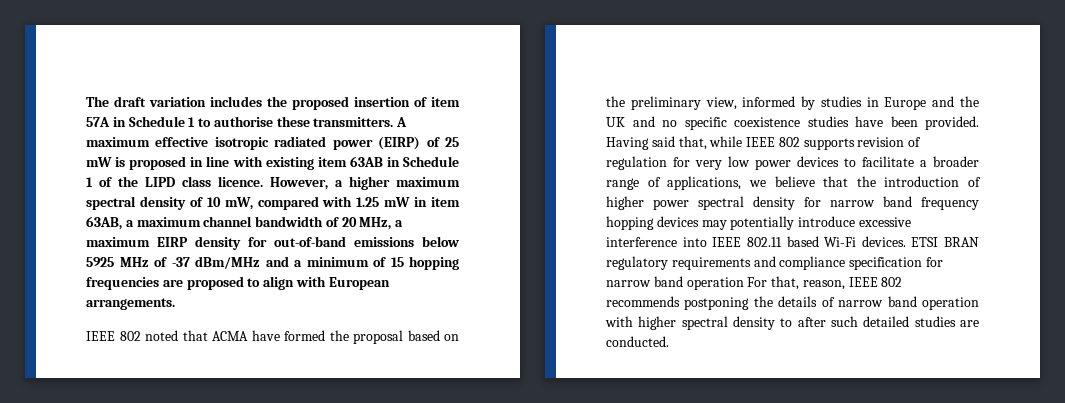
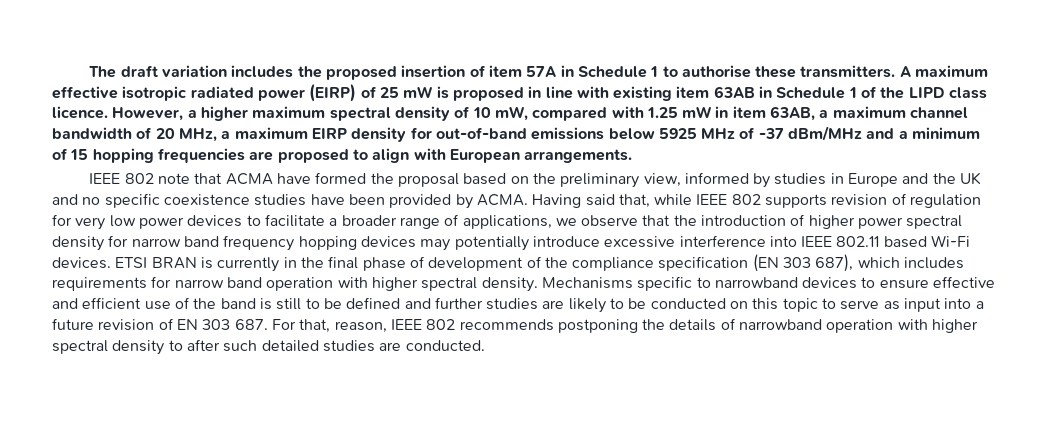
[145,330,178,341] noted -> [157,173,190,184] note
[925,116,979,130] provided. -> [389,194,528,209] provided by ACMA.
[774,176,815,187] believe -> [581,215,639,227] observe
[606,256,943,270] [606,276,744,290] regulatory requirements and compliance specification for narrow band operation -> [200,254,965,272] [52,276,996,292] [52,297,984,313] [52,318,268,331] is currently in the final phase of development of the compliance specification (EN 303 687), which includes requirements for narrow band operation with higher spectral density. Mechanisms specific to narrowband devices to ensure effective and efficient use of the band is still to be defined and further studies are likely to be conducted on this topic to serve as input into a future revision of EN 303 687.
[838,296,917,307] narrow band -> [739,319,823,330] narrowband

